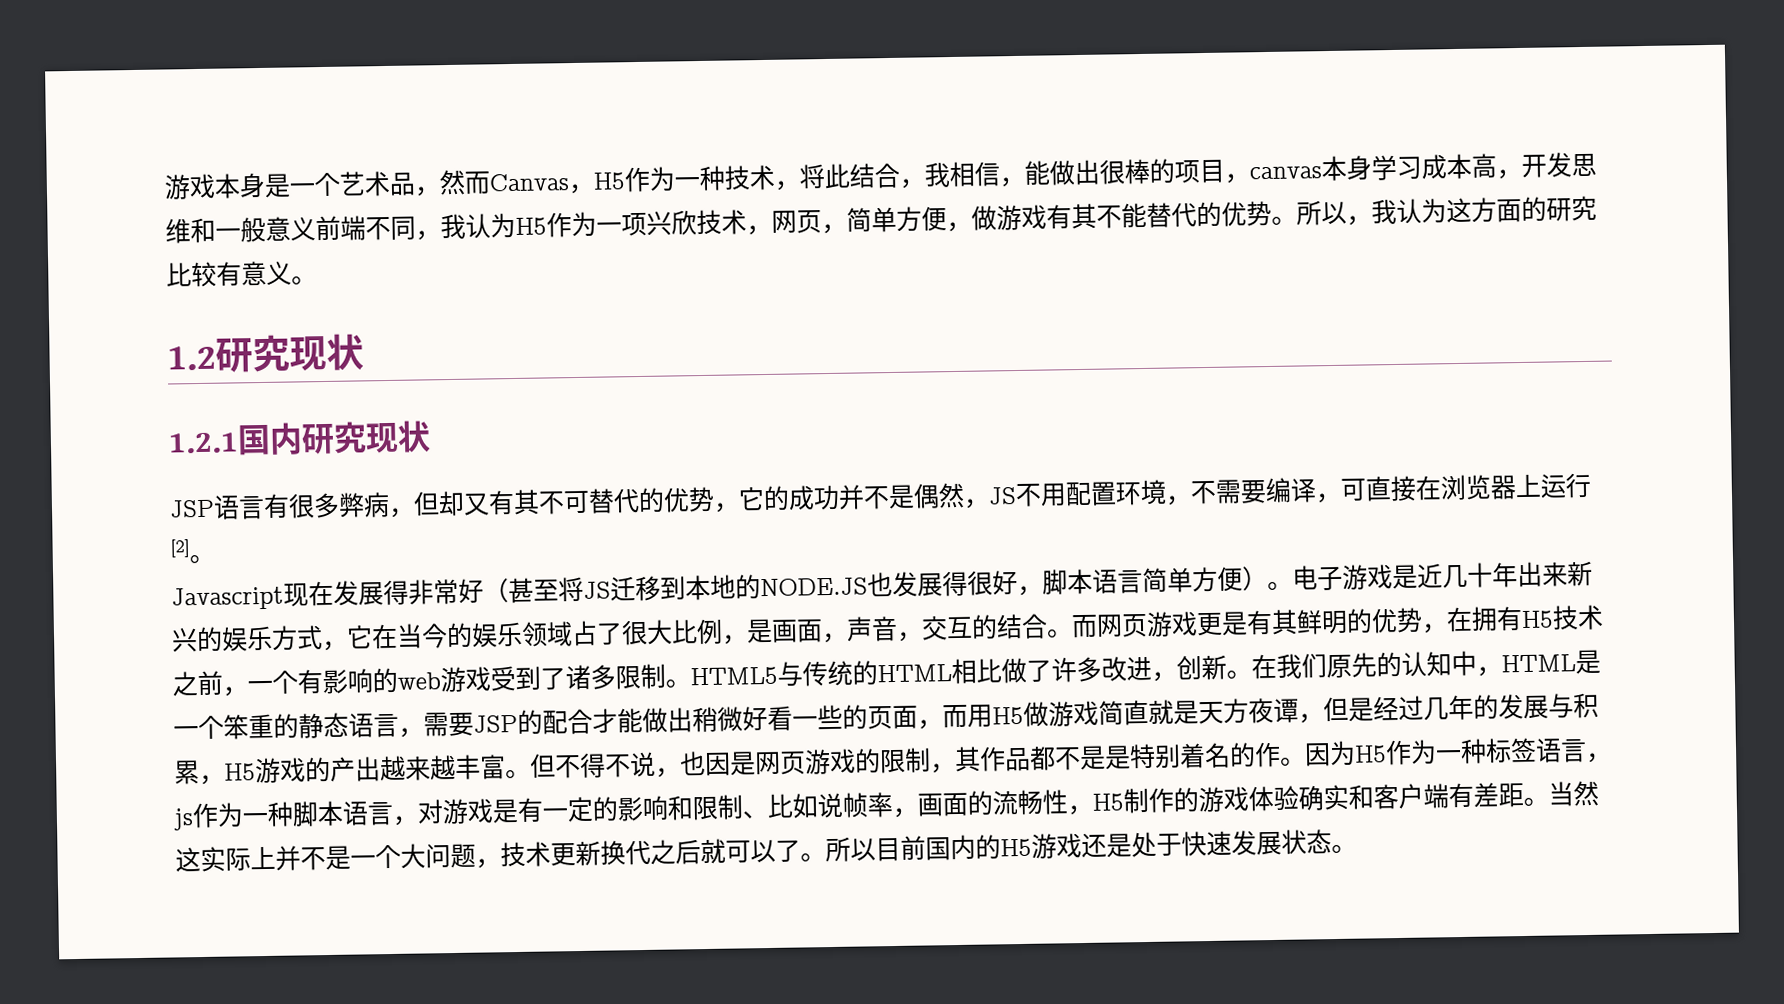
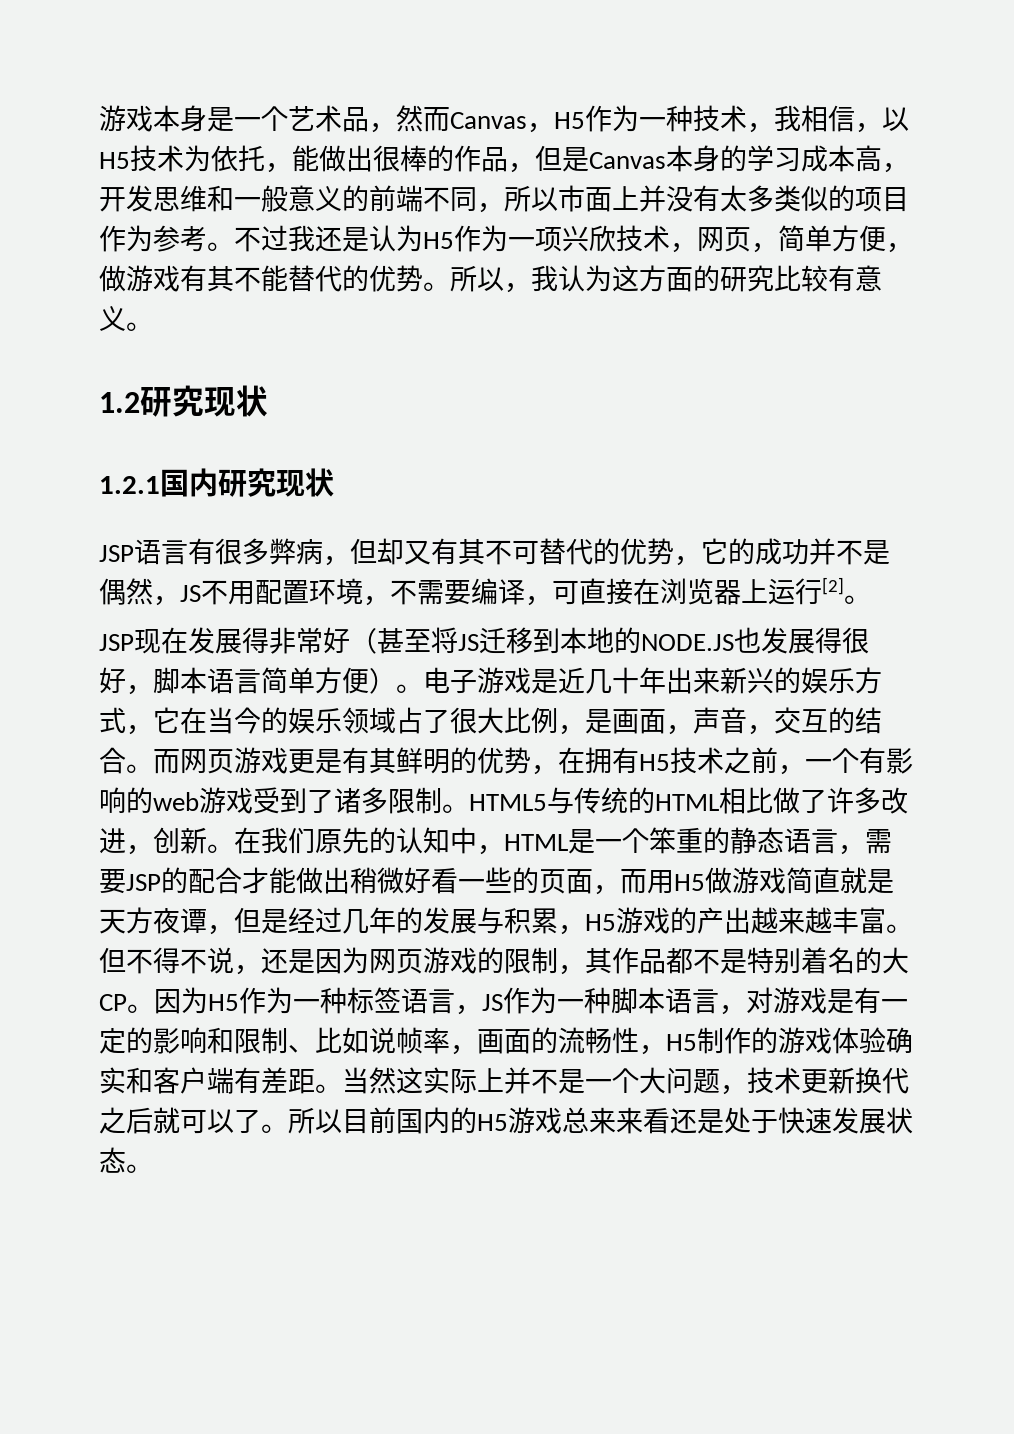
[799,155,1372,190] 将此结合，我相信，能做出很棒的项目，canvas本身 -> [774,105,909,133] [99,145,747,173] 我相信，以H5技术为依托，能做出很棒的作品，但是Canvas本身的
(316, 228) none -> [342,185,369,211] 的
[440,213,466,240] 我 -> [504,185,909,212] [99,225,369,252] 所以市面上并没有太多类似的项目作为参考。不过我还是
[171,586,284,611] Javascript -> [99,634,134,651] JSP
[679,751,756,776] 也因是 -> [261,947,369,974] 还是因为
[1104,745,1131,770] 是 -> (747, 961) none
[1254,741,1281,768] 作 -> [882,947,909,974] [99,994,127,1011] 大CP
[173,808,194,831] js -> [482,994,503,1011] JS
(1082, 846) none -> [562,1107,670,1134] 总来来看

